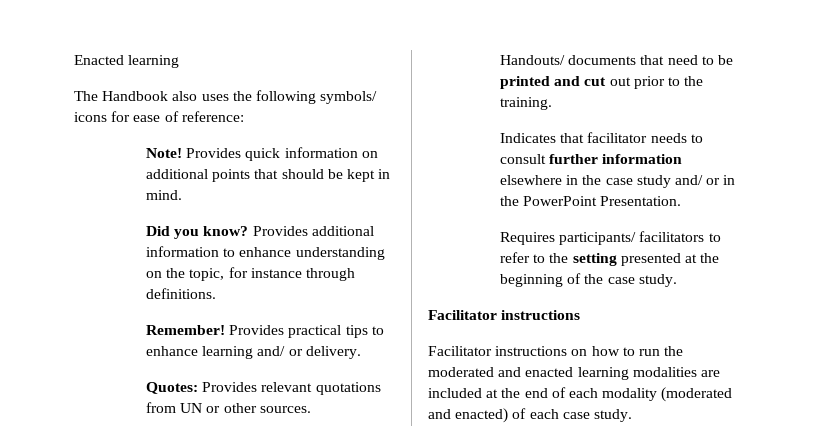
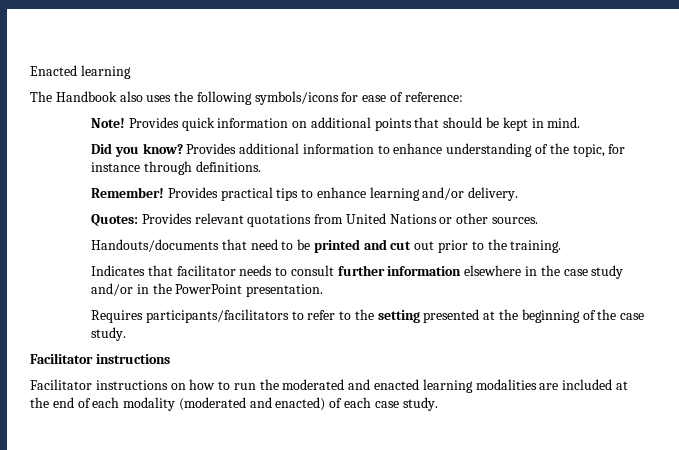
[320,91,378,104] [74,112,107,122] symbols/ icons -> [254,91,339,105] symbols/icons
[145,271,162,278] on -> [534,144,548,154] of
[257,346,303,356] and/ or -> [422,187,465,200] and/or
[180,403,203,413] UN -> [345,213,437,224] United Nations
[499,55,637,65] Handouts/ documents -> [90,239,219,252] Handouts/documents
[674,175,721,185] and/ or -> [90,283,133,296] and/or
[600,196,682,206] Presentation. -> [246,284,324,297] presentation.
[559,231,705,245] participants/ facilitators -> [145,309,289,323] participants/facilitators

